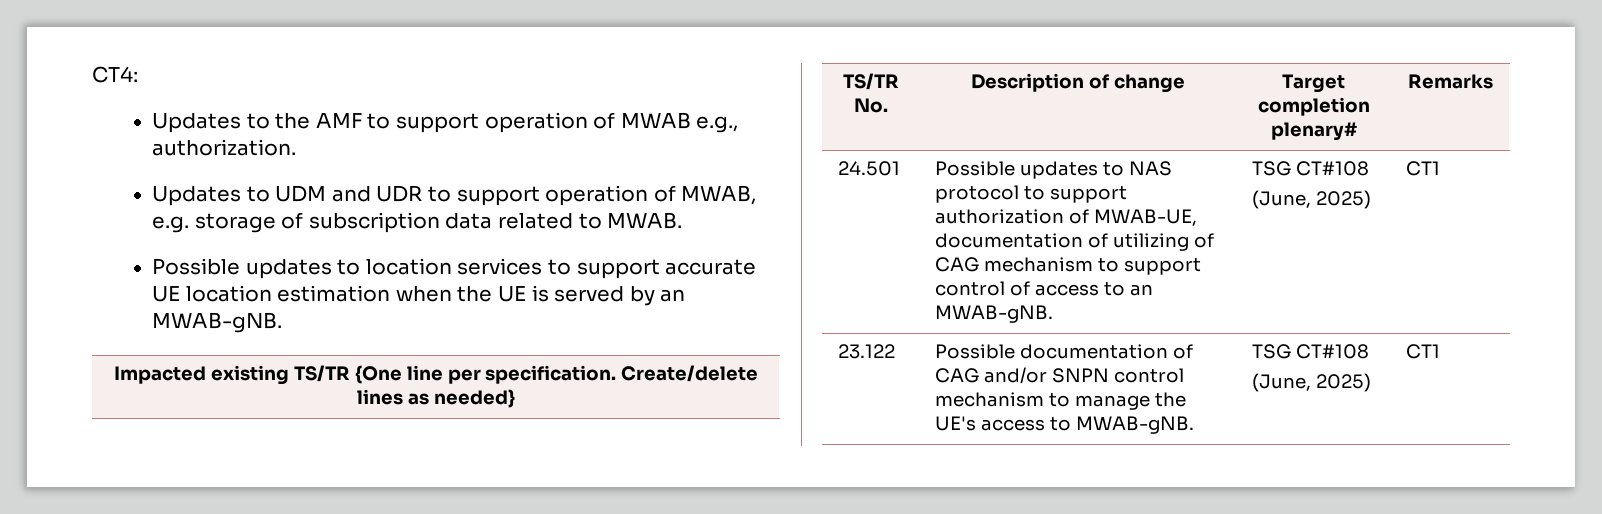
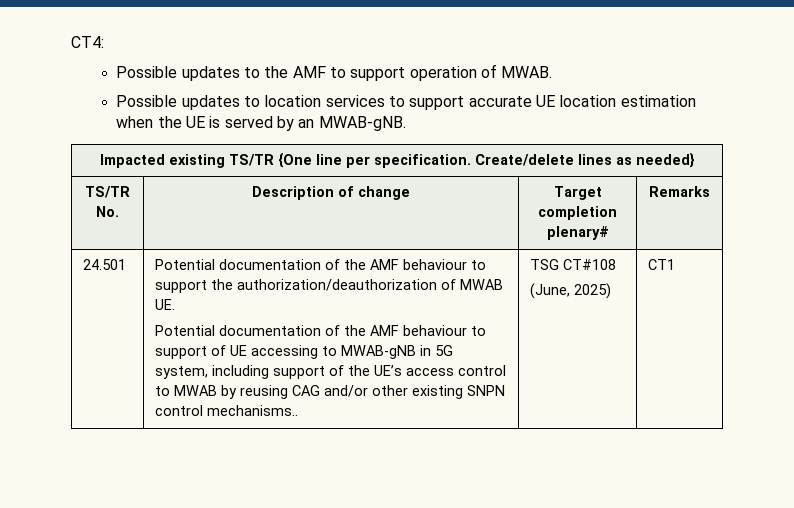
[152,113,242,133] Updates -> [116,66,240,81] Possible updates
[620,112,739,133] [152,139,297,156] [152,185,757,206] [152,212,602,233] MWAB e.g., authorization. // Updates to UDM and UDR to support operation of MWAB, e.g. storage of subscription data related to -> (497, 71) none
[935,161,1173,179] [935,185,1128,203] [935,209,1198,226] [935,233,1215,251] [935,257,1202,275] [935,281,1154,296] [935,305,1054,323] [1252,161,1370,176] [1252,190,1372,209] [1406,161,1441,176] [838,344,896,359] [935,344,1194,359] [935,367,1185,384] [935,392,1187,410] [935,416,1195,434] [1252,344,1370,359] [1252,373,1372,392] [1406,344,1441,359] Possible updates to NAS protocol to support authorization of MWAB-UE, documentation of utilizing of CAG mechanism to support control of access to an MWAB-gNB. | TSG CT#108 // (June, 2025) | CT1 // 23.122 | Possible documentation of CAG and/or SNPN control mechanism to manage the UE's access to MWAB-gNB. | TSG CT#108 // (June, 2025) | CT1 -> [154,259,486,270] [154,279,503,293] [154,299,175,310] [154,325,486,336] [154,345,453,359] [154,365,506,379] [154,385,505,399] [154,405,298,416] [529,259,616,270] [529,283,611,299] [647,259,675,270] Potential documentation of the AMF behaviour to support the authorization/deauthorization of MWAB UE. // Potential documentation of the AMF behaviour to support of UE accessing to MWAB-gNB in 5G system, including support of the UE’s access control to MWAB by reusing CAG and/or other existing SNPN control mechanisms.. | TSG CT#108 // (June, 2025) | CT1

